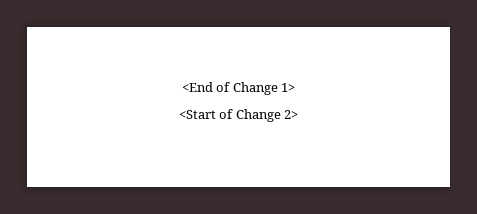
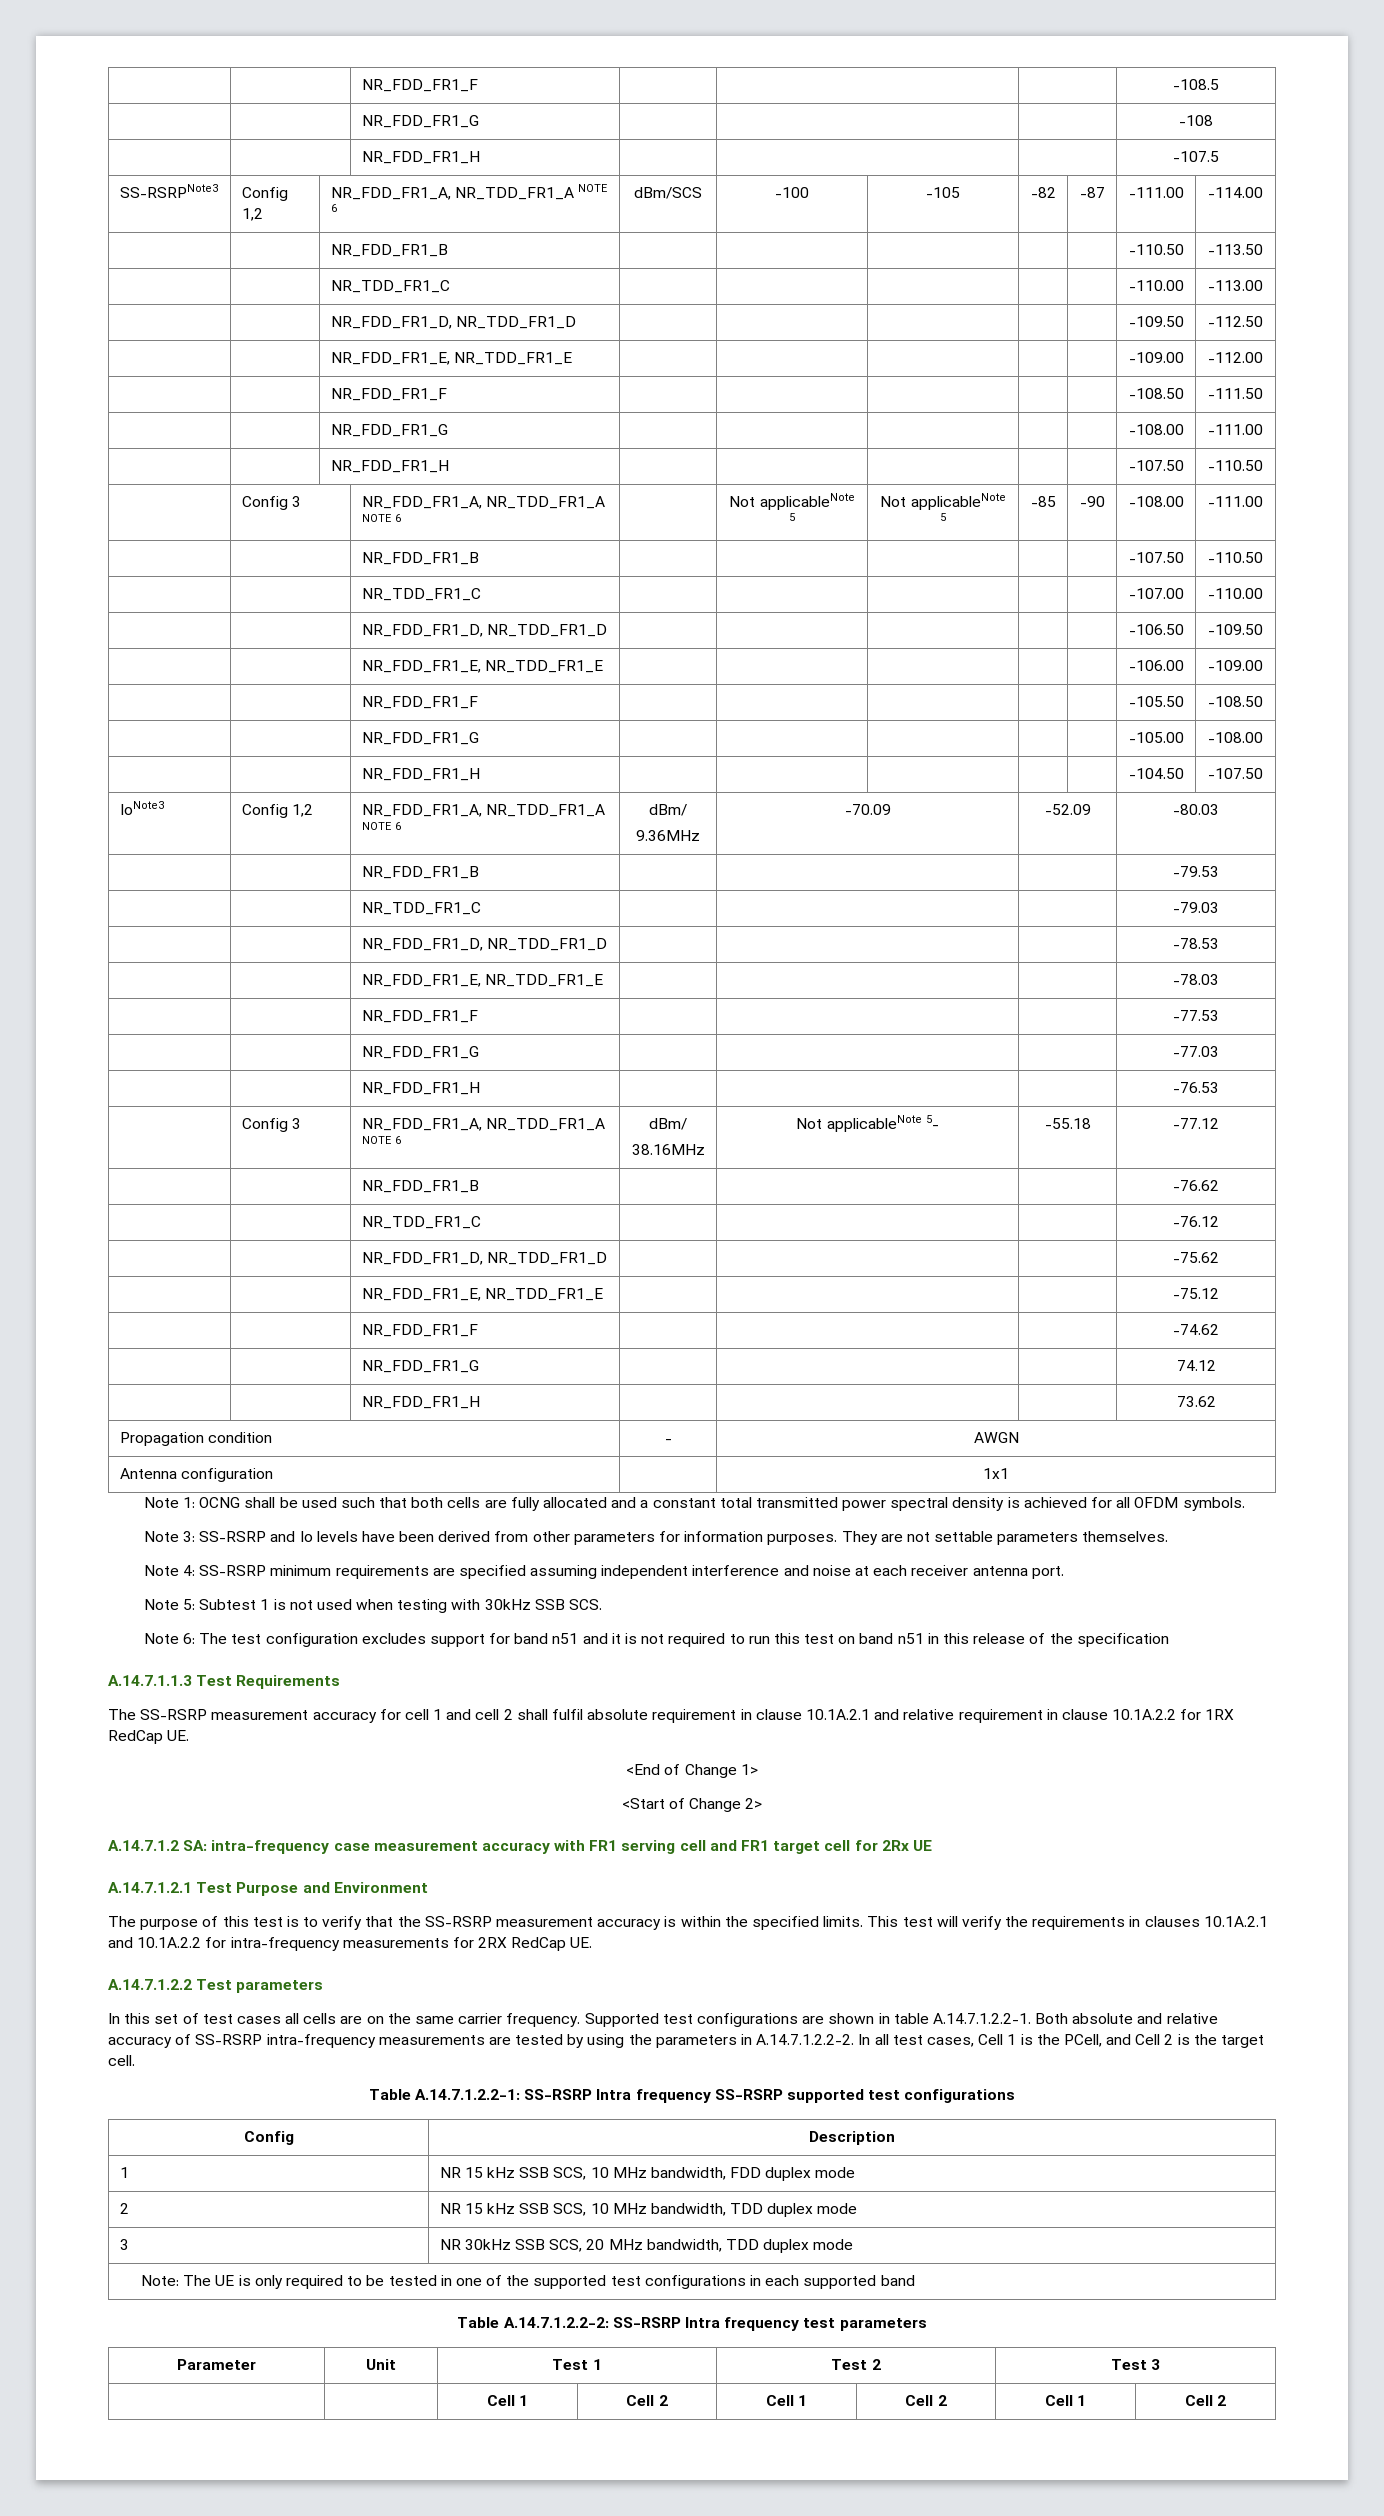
(181, 87) none -> [361,79,478,92] [1173,79,1219,90] [361,115,479,128] [1179,115,1213,126] [361,151,480,164] [1173,151,1219,162] [119,184,218,198] [241,187,288,201] [241,208,263,221] [330,184,607,200] [330,204,337,212] [634,187,702,199] [775,187,809,198] [926,187,960,198] [1030,187,1056,198] [1079,187,1105,198] [1128,187,1184,198] [1208,187,1263,198] [330,244,448,257] [1128,244,1184,255] [1208,244,1263,255] [330,280,450,293] [1128,280,1184,291] [1208,280,1263,291] [330,316,576,329] [1128,316,1184,327] [1208,316,1263,327] [330,352,572,365] [1128,352,1184,363] [1208,352,1263,363] [330,388,447,401] [1128,388,1184,399] [1208,388,1263,399] [330,424,448,437] [1128,424,1184,435] [1208,424,1263,435] [330,460,449,473] [1128,460,1184,471] [1208,460,1263,471] [241,496,301,510] [361,496,605,509] [361,514,401,522] [729,493,855,510] [789,513,795,521] [880,493,1006,510] [940,513,946,521] [1030,496,1056,507] [1079,496,1105,507] [1128,496,1184,507] [1208,496,1263,507] [361,552,479,565] [1128,552,1184,563] [1208,552,1263,563] [361,588,481,601] [1128,588,1184,599] [1208,588,1263,599] [361,624,607,637] [1128,624,1184,635] [1208,624,1263,635] [361,660,603,673] [1128,660,1184,671] [1208,660,1263,671] [361,696,478,709] [1128,696,1184,707] [1208,696,1263,707] [361,732,479,745] [1128,732,1184,743] [1208,732,1263,743] [361,768,480,781] [1128,768,1184,779] [1208,768,1263,779] [119,801,164,815] [241,804,313,818] [361,804,605,817] [361,822,401,830] [649,804,687,816] [636,830,700,841] [844,804,891,815] [1044,804,1091,815] [1173,804,1219,815] [361,866,479,879] [1173,866,1219,877] [361,902,481,915] [1173,902,1219,913] [361,938,607,951] [1173,938,1219,949] [361,974,603,987] [1173,974,1219,985] [361,1010,478,1023] [1173,1010,1219,1021] [361,1046,479,1059] [1173,1046,1219,1057] [361,1082,480,1095] [1173,1082,1219,1093] [241,1118,301,1132] [361,1118,605,1131] [361,1136,401,1144] [649,1118,687,1130] [631,1144,705,1155] [796,1115,939,1132] [1044,1118,1091,1129] [1173,1118,1219,1129] [361,1180,479,1193] [1173,1180,1219,1191] [361,1216,481,1229] [1173,1216,1219,1227] [361,1252,607,1265] [1173,1252,1219,1263] [361,1288,603,1301] [1173,1288,1219,1299] [361,1324,478,1337] [1173,1324,1219,1335] [361,1360,479,1373] [1176,1360,1216,1371] [361,1396,480,1409] [1176,1396,1216,1407] [119,1432,272,1446] [664,1439,672,1443] [973,1432,1019,1443] [119,1468,273,1482] [983,1468,1009,1479] [143,1497,1245,1511] [143,1531,1169,1545] [143,1565,1064,1579] [143,1599,602,1613] [143,1633,1169,1647] [108,1675,341,1689] [108,1709,1235,1723] [108,1730,190,1744] | | NR_FDD_FR1_F | | | | -108.5 // | | NR_FDD_FR1_G | | | | -108 // | | NR_FDD_FR1_H | | | | -107.5 // SS-RSRPNote3 | Config 1,2 | NR_FDD_FR1_A, NR_TDD_FR1_A NOTE 6 | dBm/SCS | -100 | -105 | -82 | -87 | -111.00 | -114.00 // | | NR_FDD_FR1_B | | | | | | -110.50 | -113.50 // | | NR_TDD_FR1_C | | | | | | -110.00 | -113.00 // | | NR_FDD_FR1_D, NR_TDD_FR1_D | | | | | | -109.50 | -112.50 // | | NR_FDD_FR1_E, NR_TDD_FR1_E | | | | | | -109.00 | -112.00 // | | NR_FDD_FR1_F | | | | | | -108.50 | -111.50 // | | NR_FDD_FR1_G | | | | | | -108.00 | -111.00 // | | NR_FDD_FR1_H | | | | | | -107.50 | -110.50 // | Config 3 | NR_FDD_FR1_A, NR_TDD_FR1_A NOTE 6 | | Not applicableNote 5 | Not applicableNote 5 | -85 | -90 | -108.00 | -111.00 // | | NR_FDD_FR1_B | | | | | | -107.50 | -110.50 // | | NR_TDD_FR1_C | | | | | | -107.00 | -110.00 // | | NR_FDD_FR1_D, NR_TDD_FR1_D | | | | | | -106.50 | -109.50 // | | NR_FDD_FR1_E, NR_TDD_FR1_E | | | | | | -106.00 | -109.00 // | | NR_FDD_FR1_F | | | | | | -105.50 | -108.50 // | | NR_FDD_FR1_G | | | | | | -105.00 | -108.00 // | | NR_FDD_FR1_H | | | | | | -104.50 | -107.50 // IoNote3 | Config 1,2 | NR_FDD_FR1_A, NR_TDD_FR1_A NOTE 6 | dBm/ // 9.36MHz | -70.09 | -52.09 | -80.03 // | | NR_FDD_FR1_B | | | | -79.53 // | | NR_TDD_FR1_C | | | | -79.03 // | | NR_FDD_FR1_D, NR_TDD_FR1_D | | | | -78.53 // | | NR_FDD_FR1_E, NR_TDD_FR1_E | | | | -78.03 // | | NR_FDD_FR1_F | | | | -77.53 // | | NR_FDD_FR1_G | | | | -77.03 // | | NR_FDD_FR1_H | | | | -76.53 // | Config 3 | NR_FDD_FR1_A, NR_TDD_FR1_A NOTE 6 | dBm/ // 38.16MHz | Not applicableNote 5- | -55.18 | -77.12 // | | NR_FDD_FR1_B | | | | -76.62 // | | NR_TDD_FR1_C | | | | -76.12 // | | NR_FDD_FR1_D, NR_TDD_FR1_D | | | | -75.62 // | | NR_FDD_FR1_E, NR_TDD_FR1_E | | | | -75.12 // | | NR_FDD_FR1_F | | | | -74.62 // | | NR_FDD_FR1_G | | | | 74.12 // | | NR_FDD_FR1_H | | | | 73.62 // Propagation condition | - | AWGN // Antenna configuration | | 1x1 // Note 1: OCNG shall be used such that both cells are fully allocated and a constant total transmitted power spectral density is achieved for all OFDM symbols. // Note 3: SS-RSRP and Io levels have been derived from other parameters for information purposes. They are not settable parameters themselves. // Note 4: SS-RSRP minimum requirements are specified assuming independent interference and noise at each receiver antenna port. // Note 5: Subtest 1 is not used when testing with 30kHz SSB SCS. // Note 6: The test configuration excludes support for band n51 and it is not required to run this test on band n51 in this release of the specification // A.14.7.1.1.3 Test Requirements // The SS-RSRP measurement accuracy for cell 1 and cell 2 shall fulfil absolute requirement in clause 10.1A.2.1 and relative requirement in clause 10.1A.2.2 for 1RX RedCap UE. //
(299, 114) none -> [108,1840,932,1854] [108,1882,428,1896] [108,1916,1268,1930] [108,1937,593,1951] [108,1979,324,1993] [108,2013,1218,2027] [108,2034,1264,2048] [108,2055,135,2066] [368,2089,1016,2103] [243,2131,294,2145] [809,2131,895,2145] [119,2167,129,2178] [439,2167,856,2181] [119,2203,129,2214] [439,2203,858,2217] [119,2239,129,2250] [439,2239,854,2253] [141,2275,915,2289] [457,2317,927,2331] [177,2359,256,2370] [366,2359,396,2370] [552,2359,602,2370] [831,2359,881,2370] [1110,2359,1161,2370] [486,2395,529,2406] [626,2395,668,2406] [765,2395,808,2406] [905,2395,947,2406] [1044,2395,1087,2406] [1184,2395,1227,2406] // A.14.7.1.2 SA: intra-frequency case measurement accuracy with FR1 serving cell and FR1 target cell for 2Rx UE // A.14.7.1.2.1 Test Purpose and Environment // The purpose of this test is to verify that the SS-RSRP measurement accuracy is within the specified limits. This test will verify the requirements in clauses 10.1A.2.1 and 10.1A.2.2 for intra-frequency measurements for 2RX RedCap UE. // A.14.7.1.2.2 Test parameters // In this set of test cases all cells are on the same carrier frequency. Supported test configurations are shown in table A.14.7.1.2.2-1. Both absolute and relative accuracy of SS-RSRP intra-frequency measurements are tested by using the parameters in A.14.7.1.2.2-2. In all test cases, Cell 1 is the PCell, and Cell 2 is the target cell. // Table A.14.7.1.2.2-1: SS-RSRP Intra frequency SS-RSRP supported test configurations // Config | Description // 1 | NR 15 kHz SSB SCS, 10 MHz bandwidth, FDD duplex mode // 2 | NR 15 kHz SSB SCS, 10 MHz bandwidth, TDD duplex mode // 3 | NR 30kHz SSB SCS, 20 MHz bandwidth, TDD duplex mode // Note: The UE is only required to be tested in one of the supported test configurations in each supported band // Table A.14.7.1.2.2-2: SS-RSRP Intra frequency test parameters // Parameter | Unit | Test 1 | Test 2 | Test 3 // | | Cell 1 | Cell 2 | Cell 1 | Cell 2 | Cell 1 | Cell 2

